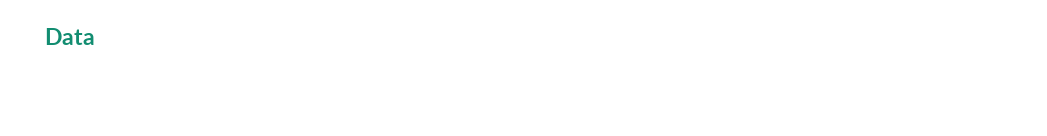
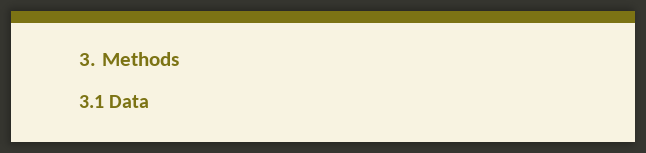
(45, 36) none -> [79,52,179,66] [79,95,104,108] 3. Methods // 3.1

